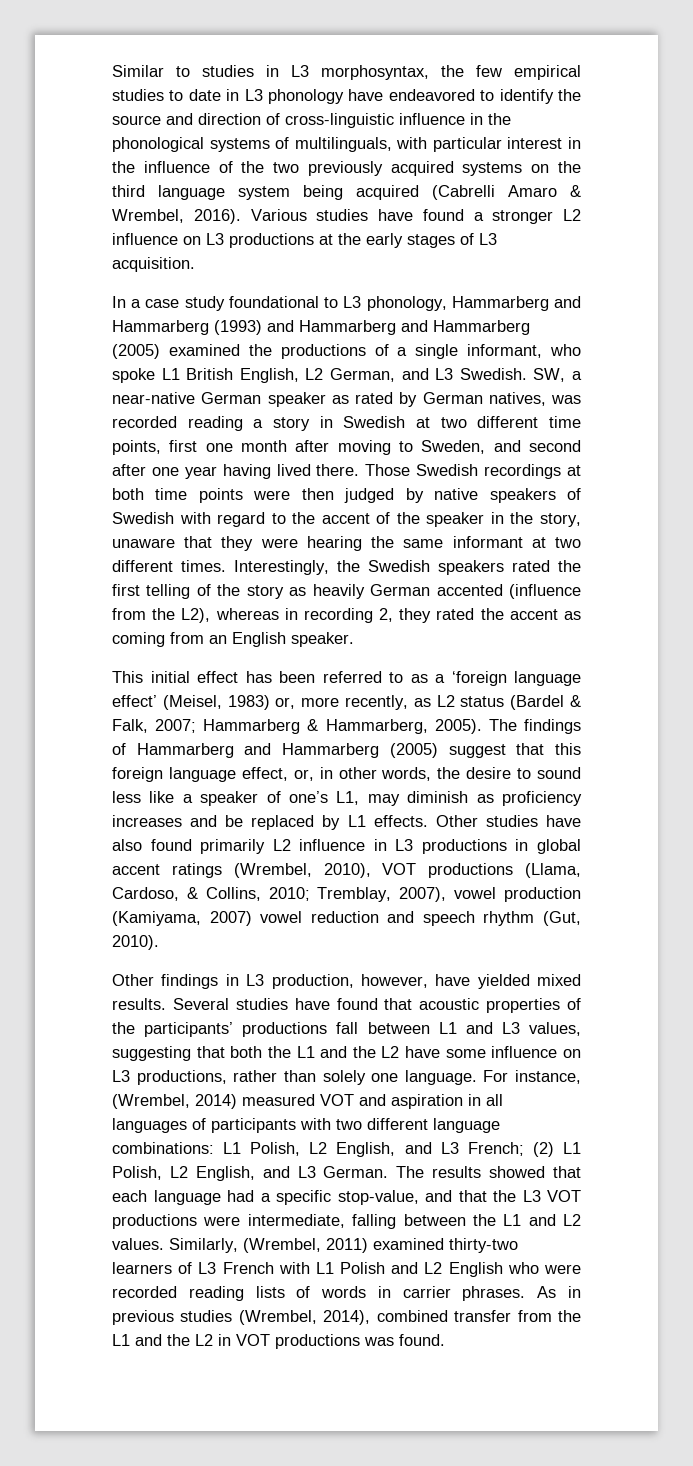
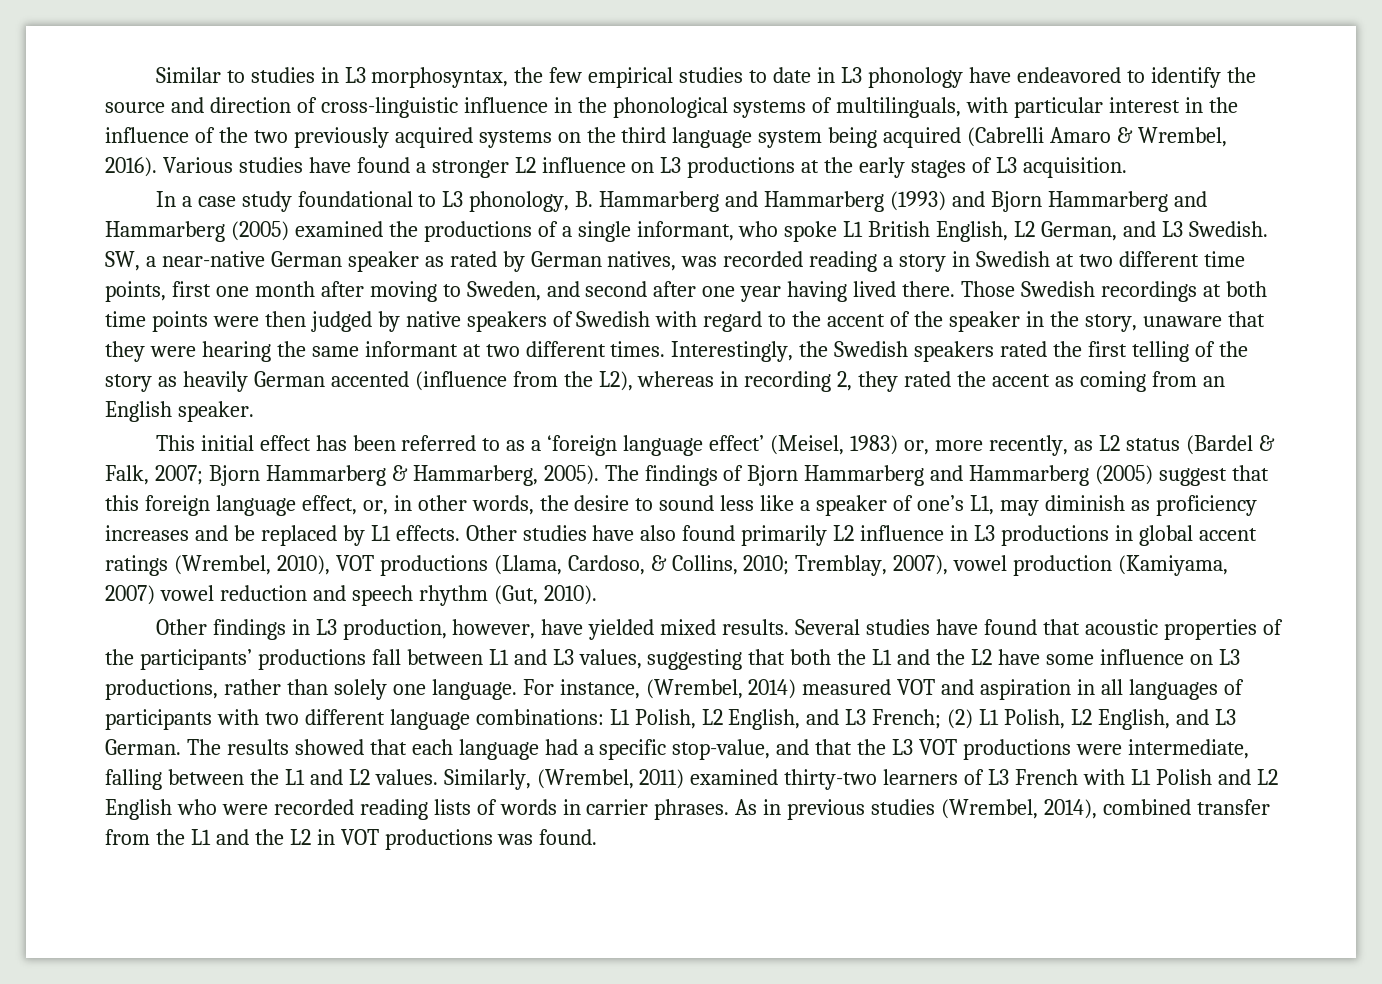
(447, 303) none -> [575,191,594,207] B.
(294, 326) none -> [990,191,1042,212] Bjorn
(197, 726) none -> [208,465,260,486] Bjorn
(126, 749) none -> [747,465,799,486] Bjorn

